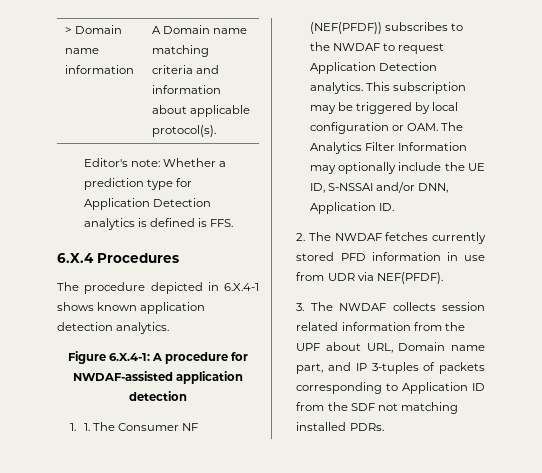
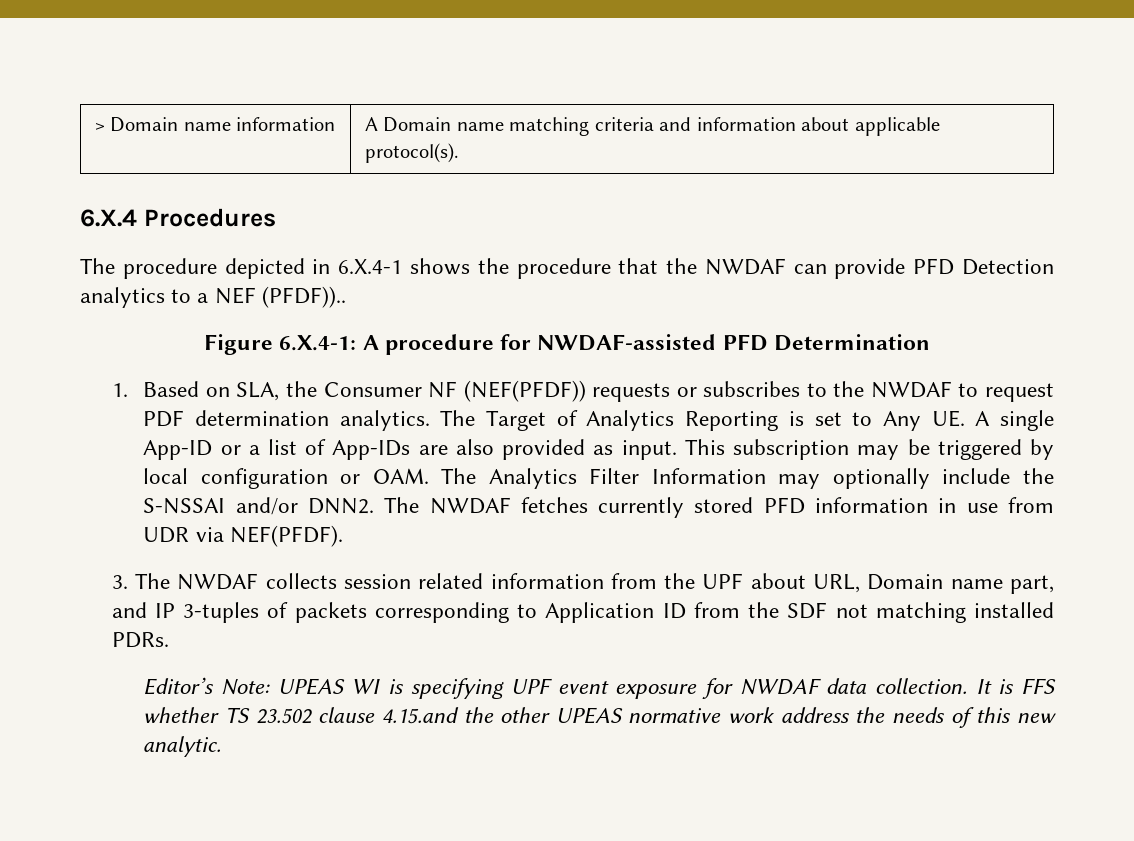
[83,158,227,167] [83,178,193,190] [83,198,212,210] [83,218,234,230] // Editor's note: Whether a prediction type for Application Detection analytics is defined is FFS. -> (459, 153) none
[97,302,206,314] [57,322,170,334] known application detection analytics. -> [477,258,1055,279] [80,286,346,308] the procedure that the NWDAF can provide PFD Detection analytics to a NEF (PFDF))..
[176,371,244,384] [129,391,187,401] [70,422,116,431] application detection // 1. 1. The -> [722,334,930,351] [111,381,317,401] PFD Determination // 1. Based on SLA, the
(382, 28) none -> [592,383,697,402] requests or
[309,62,438,74] [309,82,363,94] Application Detection analytics. -> [143,410,1054,431] [143,439,677,460] PDF determination analytics. The Target of Analytics Reporting is set to Any UE. A single App-ID or a list of App-IDs are also provided as input.
[468,163,485,171] [309,182,449,193] [309,202,395,214] [296,233,306,241] UE ID, S-NSSAI and/or DNN, Application ID. // 2. -> [143,497,374,515] S-NSSAI and/or DNN2.
(384, 427) none -> [143,677,1056,699] [143,707,1056,728] [143,736,222,757] // Editor’s Note: UPEAS WI is specifying UPF event exposure for NWDAF data collection. It is FFS whether TS 23.502 clause 4.15.and the other UPEAS normative work address the needs of this new analytic.

